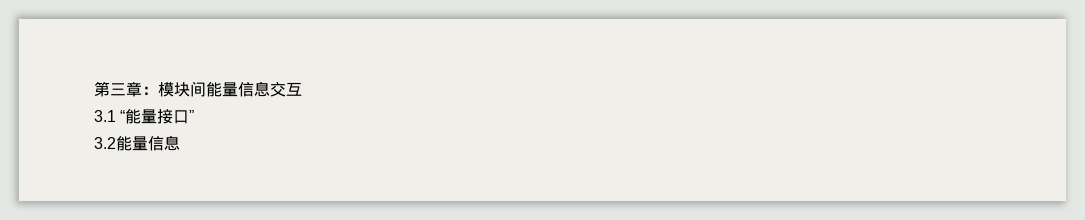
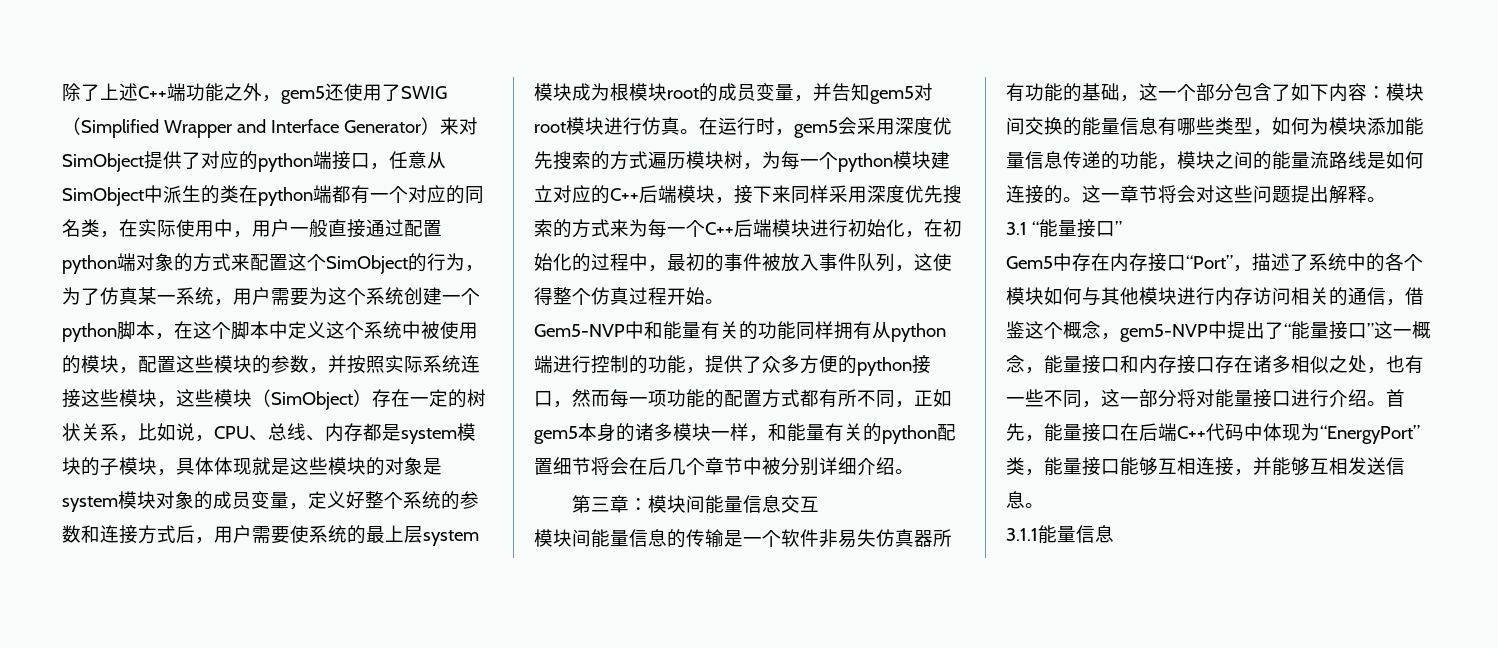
(94, 89) none -> [62,83,447,104] [62,117,478,138] [62,151,446,172] [62,185,484,206] [62,219,442,238] [62,253,484,274] [62,287,480,306] [62,321,478,342] [62,355,480,374] [62,389,486,410] [62,423,476,444] [62,457,442,476] [62,491,479,512] [62,525,479,546] [534,83,933,104] [534,117,952,138] [534,151,950,172] [534,185,962,204] [534,219,962,238] [534,253,952,272] [534,287,724,305] [534,321,946,342] [534,355,931,376] [534,389,952,408] [534,423,956,444] [534,457,914,476] 除了上述C++端功能之外，gem5还使用了SWIG（Simplified Wrapper and Interface Generator）来对SimObject提供了对应的python端接口，任意从SimObject中派生的类在python端都有一个对应的同名类，在实际使用中，用户一般直接通过配置python端对象的方式来配置这个SimObject的行为，为了仿真某一系统，用户需要为这个系统创建一个python脚本，在这个脚本中定义这个系统中被使用的模块，配置这些模块的参数，并按照实际系统连接这些模块，这些模块（SimObject）存在一定的树状关系，比如说，CPU、总线、内存都是system模块的子模块，具体体现就是这些模块的对象是system模块对象的成员变量，定义好整个系统的参数和连接方式后，用户需要使系统的最上层system模块成为根模块root的成员变量，并告知gem5对root模块进行仿真。在运行时，gem5会采用深度优先搜索的方式遍历模块树，为每一个python模块建立对应的C++后端模块，接下来同样采用深度优先搜索的方式来为每一个C++后端模块进行初始化，在初始化的过程中，最初的事件被放入事件队列，这使得整个仿真过程开始。 // Gem5-NVP中和能量有关的功能同样拥有从python端进行控制的功能，提供了众多方便的python接口，然而每一项功能的配置方式都有所不同，正如gem5本身的诸多模块一样，和能量有关的python配置细节将会在后几个章节中被分别详细介绍。 //
(302, 89) none -> [534,529,952,548] [1006,83,1424,102] [1006,117,1424,136] [1006,151,1424,170] [1006,185,1386,204] // 模块间能量信息的传输是一个软件非易失仿真器所有功能的基础，这一个部分包含了如下内容：模块间交换的能量信息有哪些类型，如何为模块添加能量信息传递的功能，模块之间的能量流路线是如何连接的。这一章节将会对这些问题提出解释。
[94,137,116,149] 3.2 -> [1006,253,1423,272] [1006,287,1424,306] [1006,321,1431,342] [1006,355,1424,374] [1006,389,1405,408] [1006,423,1420,444] [1006,457,1405,476] [1006,491,1044,509] [1006,528,1038,541] Gem5中存在内存接口“Port”，描述了系统中的各个模块如何与其他模块进行内存访问相关的通信，借鉴这个概念，gem5-NVP中提出了“能量接口”这一概念，能量接口和内存接口存在诸多相似之处，也有一些不同，这一部分将对能量接口进行介绍。首先，能量接口在后端C++代码中体现为“EnergyPort”类，能量接口能够互相连接，并能够互相发送信息。 // 3.1.1

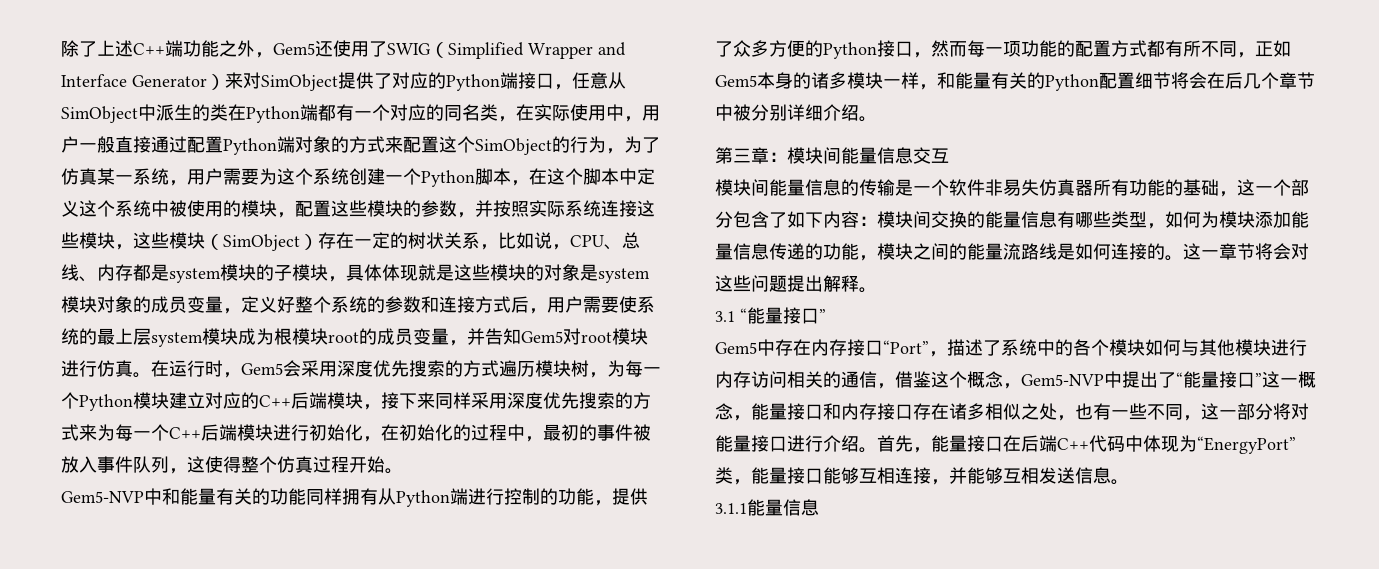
[281,86,325,104] gem5 -> [273,43,315,55] Gem5
[258,153,313,172] python -> [446,74,500,91] Python
[258,187,313,206] python -> [246,106,300,123] Python
[62,255,117,274] python -> [223,138,277,155] Python
[62,323,117,342] python -> [421,170,475,187] Python
[870,86,914,104] gem5 -> [521,331,563,343] Gem5
[794,120,838,138] gem5 -> [241,363,283,375] Gem5
[838,153,893,172] python -> [79,394,133,411] Python
[891,323,946,342] python -> [396,490,450,507] Python
[857,357,912,376] python -> [823,42,877,59] Python
[534,426,578,444] gem5 -> [715,75,757,87] Gem5
[882,425,937,444] python -> [1045,74,1099,91] Python
[1120,324,1208,342] gem5-NVP -> [1021,374,1104,386] Gem5-NVP

